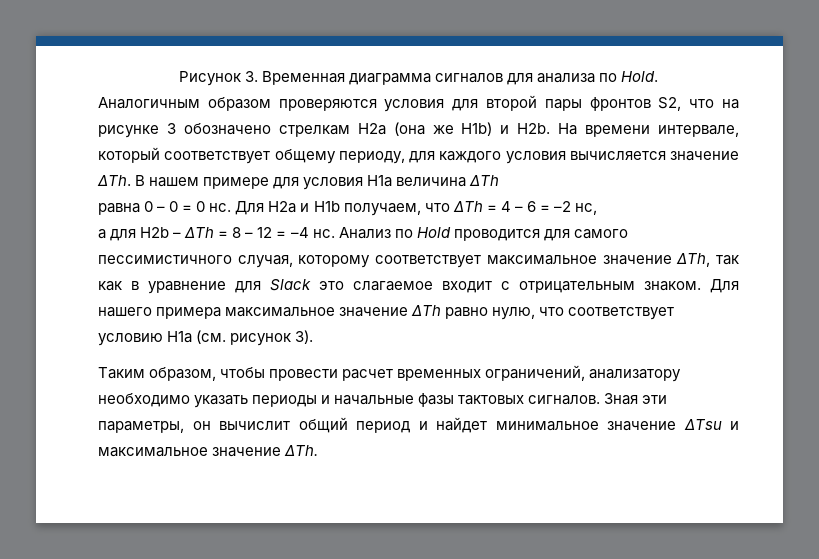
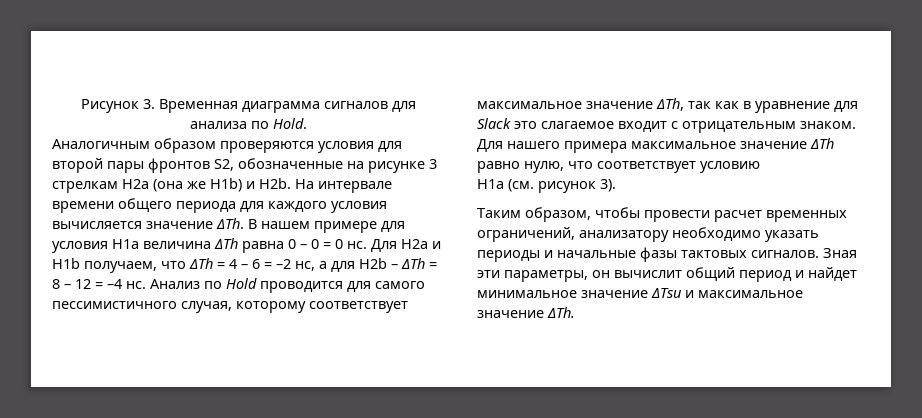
[689,99,715,108] что -> [238,158,343,169] обозначенные
[183,123,271,135] обозначено -> (437, 164) none
[585,125,740,137] [98,147,405,164] времени интервале, который соответствует общему периоду, -> [318,181,392,193] [52,198,236,213] интервале времени общего периода
(500, 180) // -> (238, 243) none
(598, 209) // -> (315, 266) none
(163, 339) none -> (760, 167) //

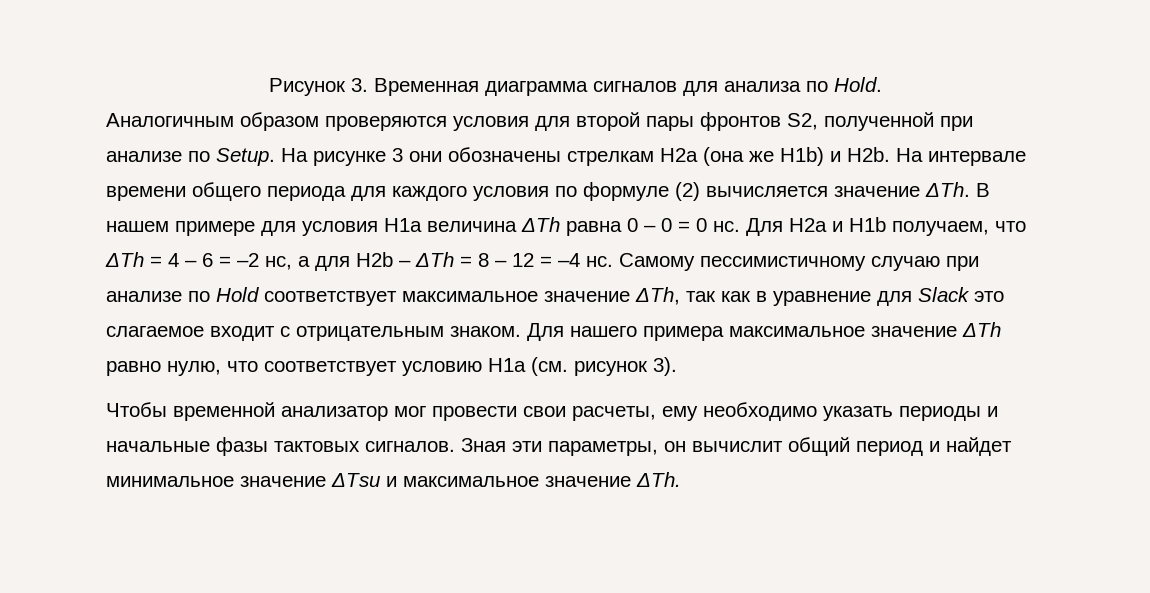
[238,158,437,173] обозначенные на рисунке 3 -> [824,112,973,131] [106,147,561,166] полученной при анализе по Setup. На рисунке 3 они обозначены
(387, 207) none -> [555,182,700,201] по формуле (2)
[150,278,425,293] [52,301,306,313] Анализ по Hold проводится для самого пессимистичного случая, которому -> [619,253,979,271] [106,287,259,302] Самому пессимистичному случаю при анализе по Hold
(760, 167) // -> (482, 368) none
[477,207,847,222] [477,227,669,242] Таким образом, чтобы провести расчет временных ограничений, анализатору -> [106,402,698,421] Чтобы временной анализатор мог провести свои расчеты, ему

